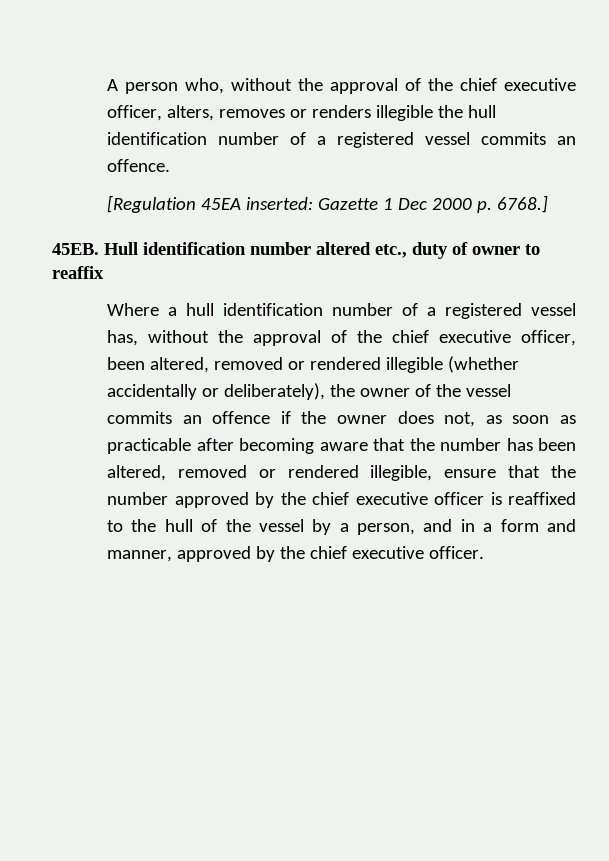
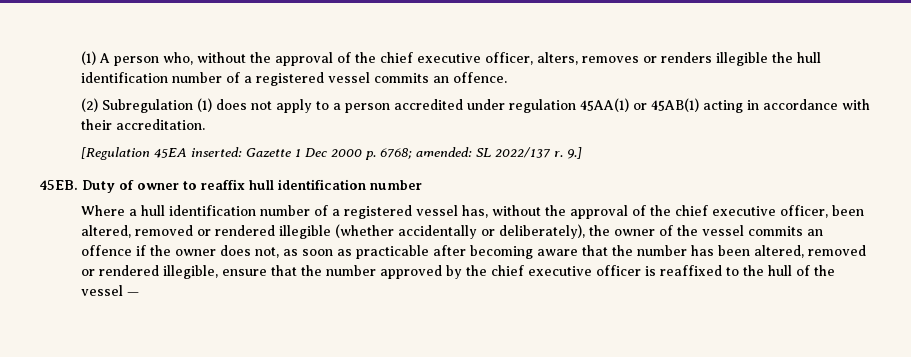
(107, 85) none -> [80,51,96,65] (1)
(171, 165) none -> [80,98,870,113] [80,119,205,130] // (2) Subregulation (1) does not apply to a person accredited under regulation 45AA(1) or 45AB(1) acting in accordance with their accreditation.
[497,195,549,213] [52,242,448,259] 6768.] // 45EB. Hull identification number altered etc., duty -> [379,147,582,159] [39,180,115,193] 6768; amended: SL 2022/137 r. 9.] // 45EB. Duty
(104, 272) none -> [249,179,422,190] hull identification number
[312,519,576,535] [107,546,485,562] by a person, and in a form and manner, approved by the chief executive officer. -> [126,292,139,296] —

